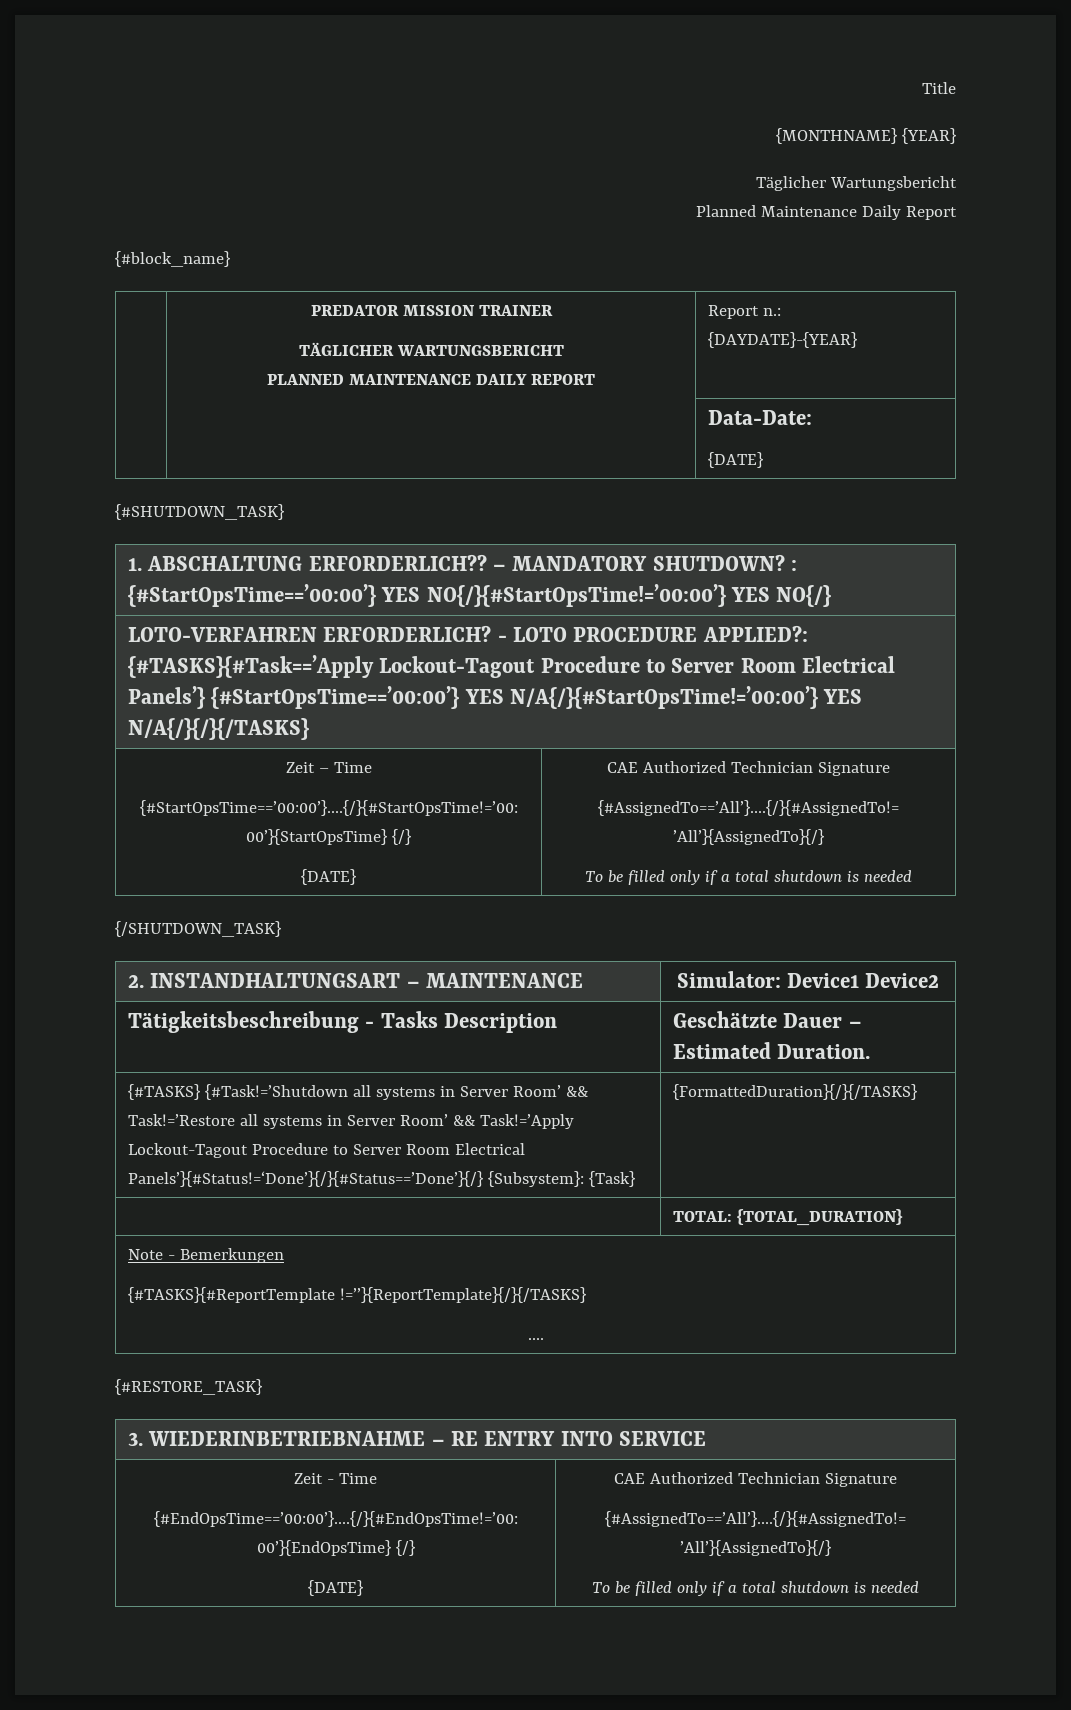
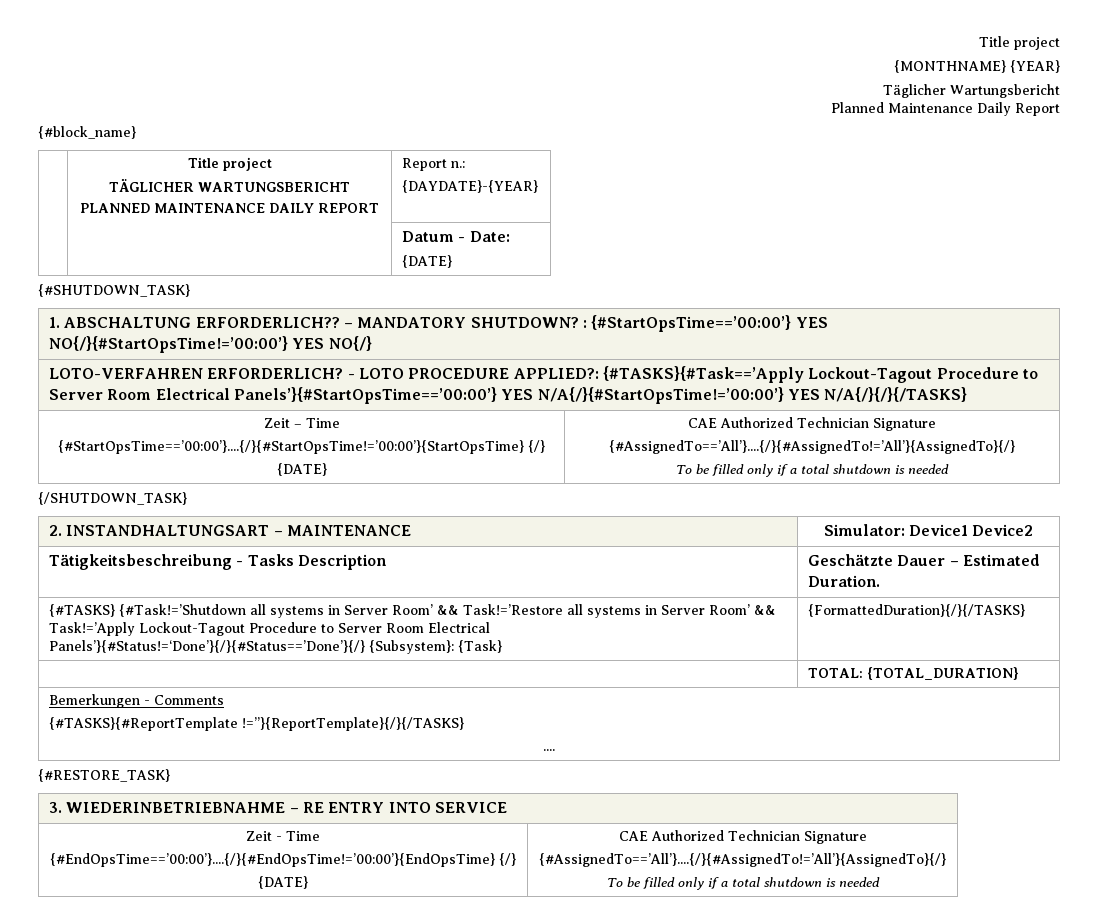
[922,82,956,94] Title -> [979,36,1060,50] Title project
[310,305,553,316] PREDATOR MISSION TRAINER -> [187,157,272,171] Title project
[707,410,812,425] Data-Date: -> [402,231,510,242] Datum - Date:
[127,686,460,709] Panels’} {#StartOpsTime==’00:00’} -> [233,387,497,404] Panels’}{#StartOpsTime==’00:00’}
[127,1248,284,1263] Note - Bemerkungen -> [49,694,225,708] Bemerkungen - Comments

